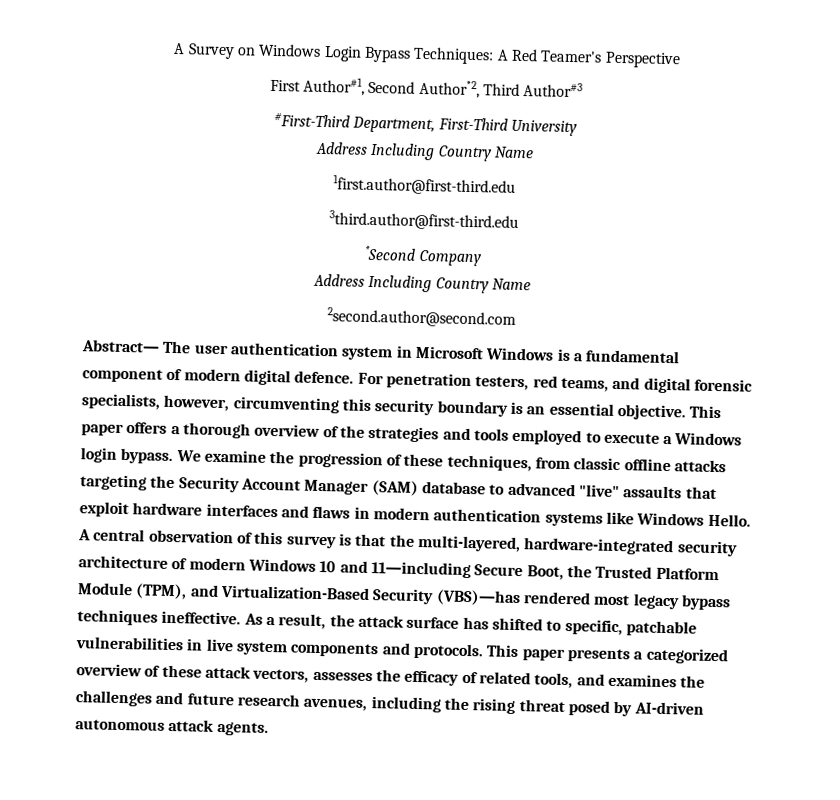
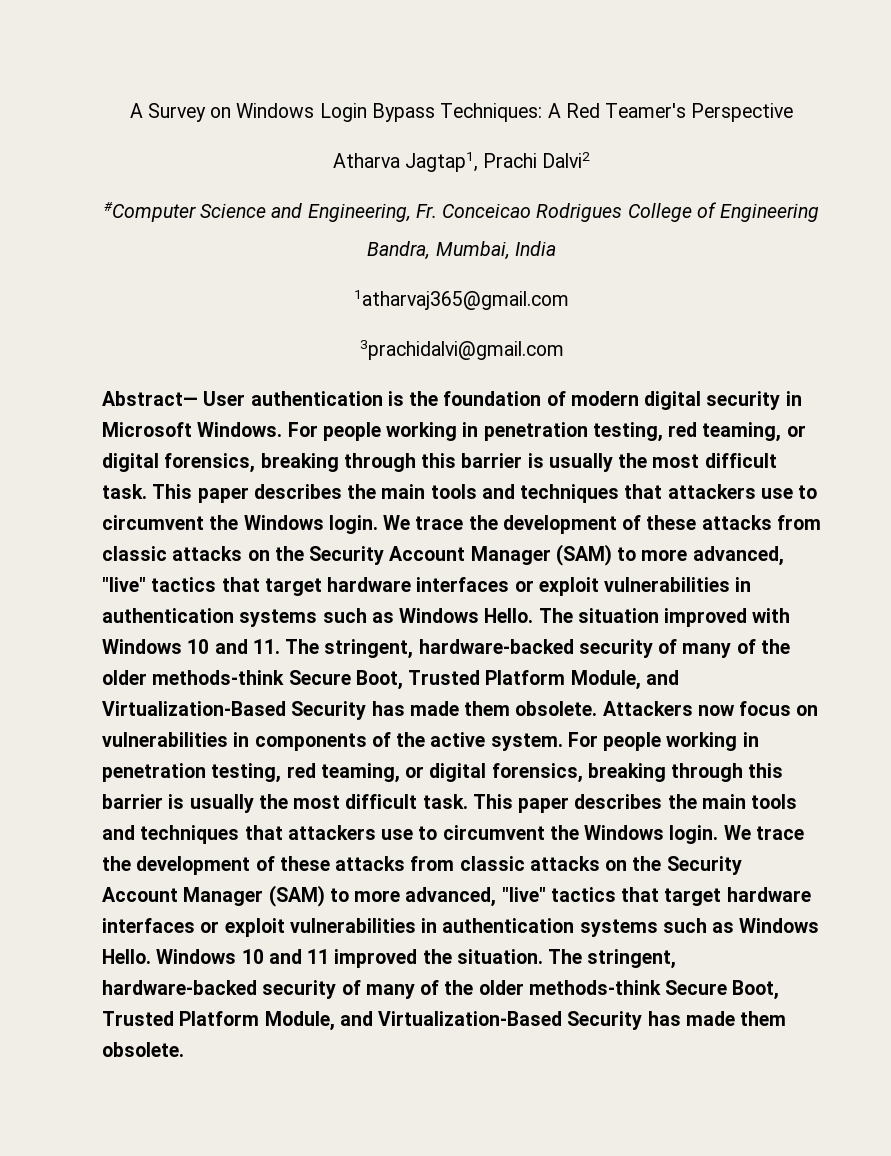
[269,76,584,99] [274,112,577,137] [315,141,534,162] [333,174,516,196] [328,210,519,231] [364,245,482,267] [313,273,531,294] [327,307,516,328] [81,339,681,364] [82,368,753,394] [81,393,722,421] [81,422,743,446] [80,447,726,473] [80,474,717,500] [79,501,751,527] [78,528,738,557] [78,555,719,581] [78,582,731,611] [77,609,697,637] [75,636,729,665] [76,663,706,689] [75,690,704,717] [75,718,269,736] First Author#1, Second Author*2, Third Author#3 // #First-Third Department, First-Third University // Address Including Country Name // 1first.author@first-third.edu // 3third.author@first-third.edu // *Second Company // Address Including Country Name // 2second.author@second.com // Abstract— The user authentication system in Microsoft Windows is a fundamental component of modern digital defence. For penetration testers, red teams, and digital forensic specialists, however, circumventing this security boundary is an essential objective. This paper offers a thorough overview of the strategies and tools employed to execute a Windows login bypass. We examine the progression of these techniques, from classic offline attacks targeting the Security Account Manager (SAM) database to advanced "live" assaults that exploit hardware interfaces and flaws in modern authentication systems like Windows Hello. A central observation of this survey is that the multi-layered, hardware-integrated security architecture of modern Windows 10 and 11—including Secure Boot, the Trusted Platform Module (TPM), and Virtualization-Based Security (VBS)—has rendered most legacy bypass techniques ineffective. As a result, the attack surface has shifted to specific, patchable vulnerabilities in live system components and protocols. This paper presents a categorized overview of these attack vectors, assesses the efficacy of related tools, and examines the challenges and future research avenues, including the rising threat posed by AI-driven autonomous attack agents. -> [332,152,591,172] [103,202,820,222] [367,241,556,260] [354,290,569,310] [359,340,564,360] [102,391,802,410] [102,422,806,442] [102,453,777,473] [102,484,818,503] [102,515,821,534] [102,544,784,566] [102,577,752,596] [102,608,791,627] [102,639,790,659] [102,670,679,690] [102,701,819,720] [102,732,759,751] [102,763,784,783] [102,794,798,813] [102,825,804,844] [102,856,742,875] [102,885,811,907] [102,918,820,937] [102,949,677,969] [102,980,780,1000] [102,1011,787,1031] [102,1042,184,1057] Atharva Jagtap1, Prachi Dalvi2 // #Computer Science and Engineering, Fr. Conceicao Rodrigues College of Engineering // Bandra, Mumbai, India // 1atharvaj365@gmail.com // 3prachidalvi@gmail.com // Abstract— User authentication is the foundation of modern digital security in Microsoft Windows. For people working in penetration testing, red teaming, or digital forensics, breaking through this barrier is usually the most difficult task. This paper describes the main tools and techniques that attackers use to circumvent the Windows login. We trace the development of these attacks from classic attacks on the Security Account Manager (SAM) to more advanced, "live" tactics that target hardware interfaces or exploit vulnerabilities in authentication systems such as Windows Hello. The situation improved with Windows 10 and 11. The stringent, hardware-backed security of many of the older methods-think Secure Boot, Trusted Platform Module, and Virtualization-Based Security has made them obsolete. Attackers now focus on vulnerabilities in components of the active system. For people working in penetration testing, red teaming, or digital forensics, breaking through this barrier is usually the most difficult task. This paper describes the main tools and techniques that attackers use to circumvent the Windows login. We trace the development of these attacks from classic attacks on the Security Account Manager (SAM) to more advanced, "live" tactics that target hardware interfaces or exploit vulnerabilities in authentication systems such as Windows Hello. Windows 10 and 11 improved the situation. The stringent, hardware-backed security of many of the older methods-think Secure Boot, Trusted Platform Module, and Virtualization-Based Security has made them obsolete.

